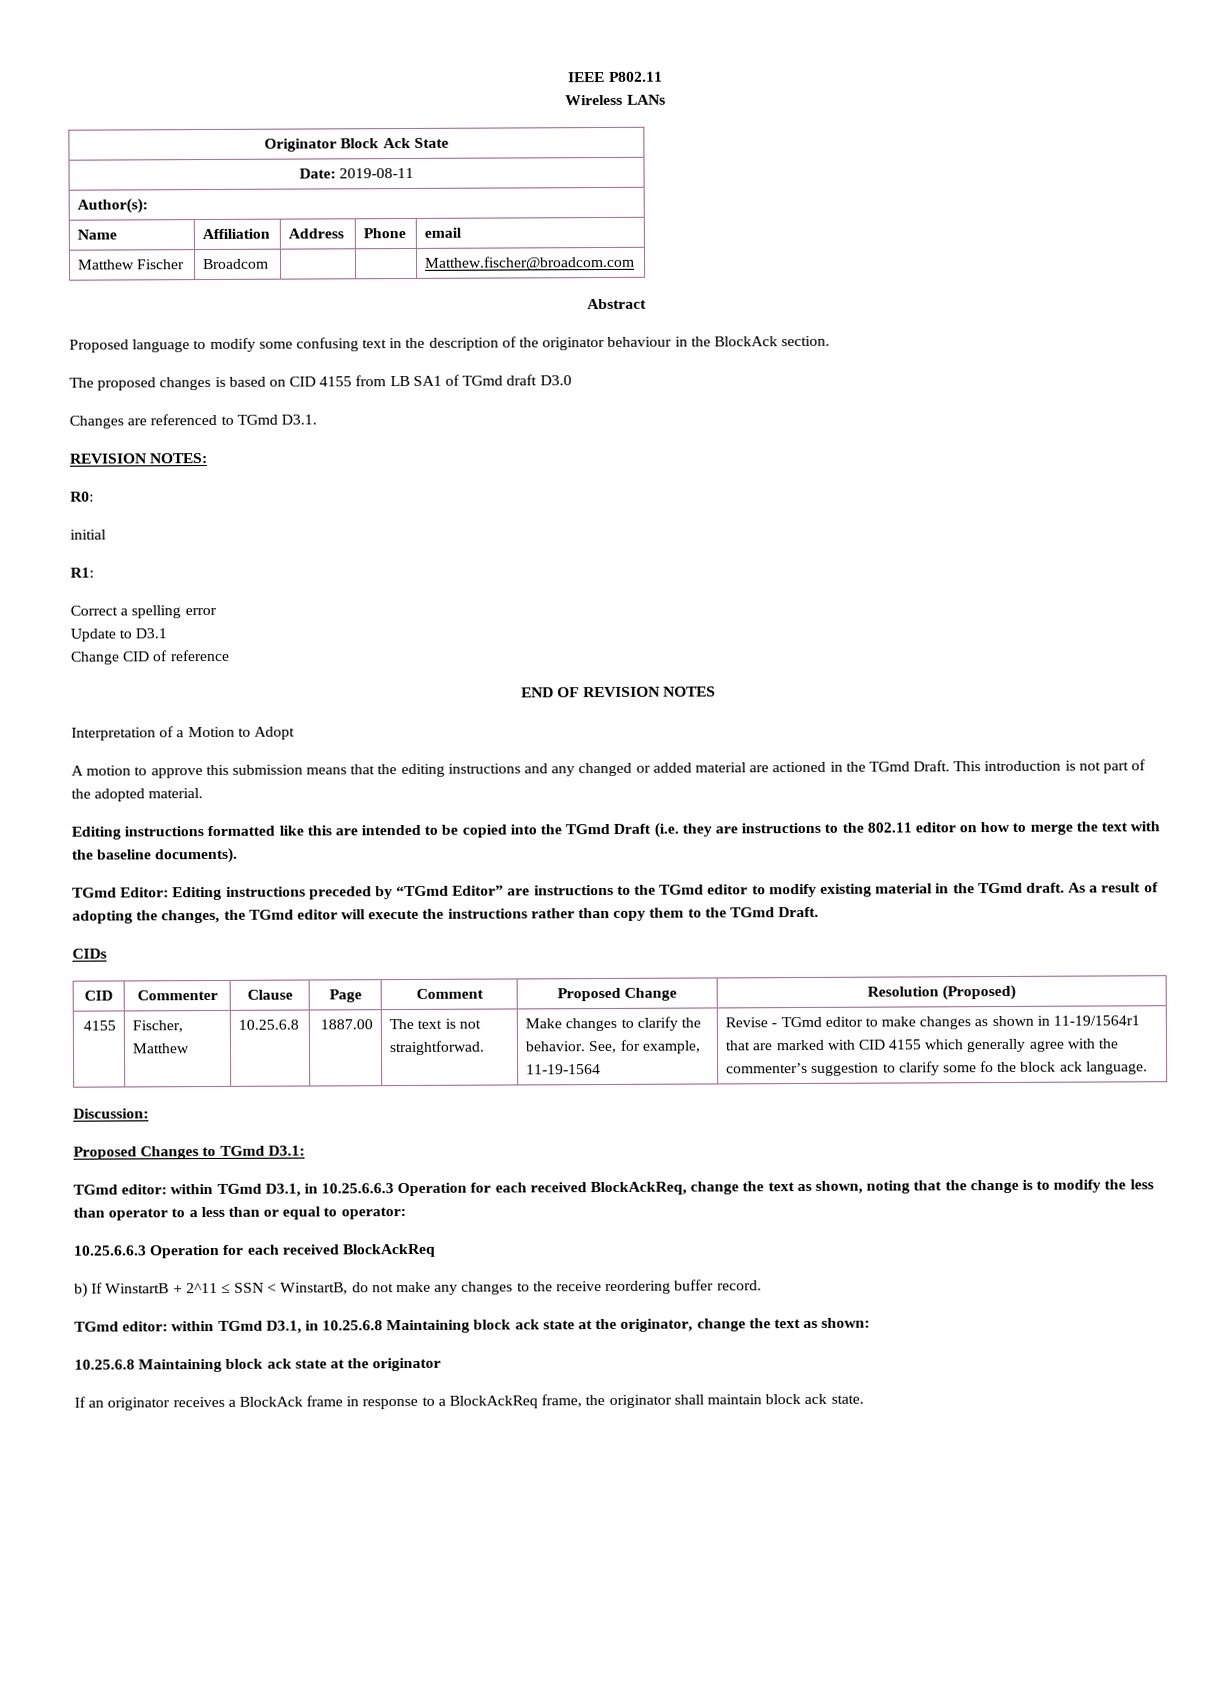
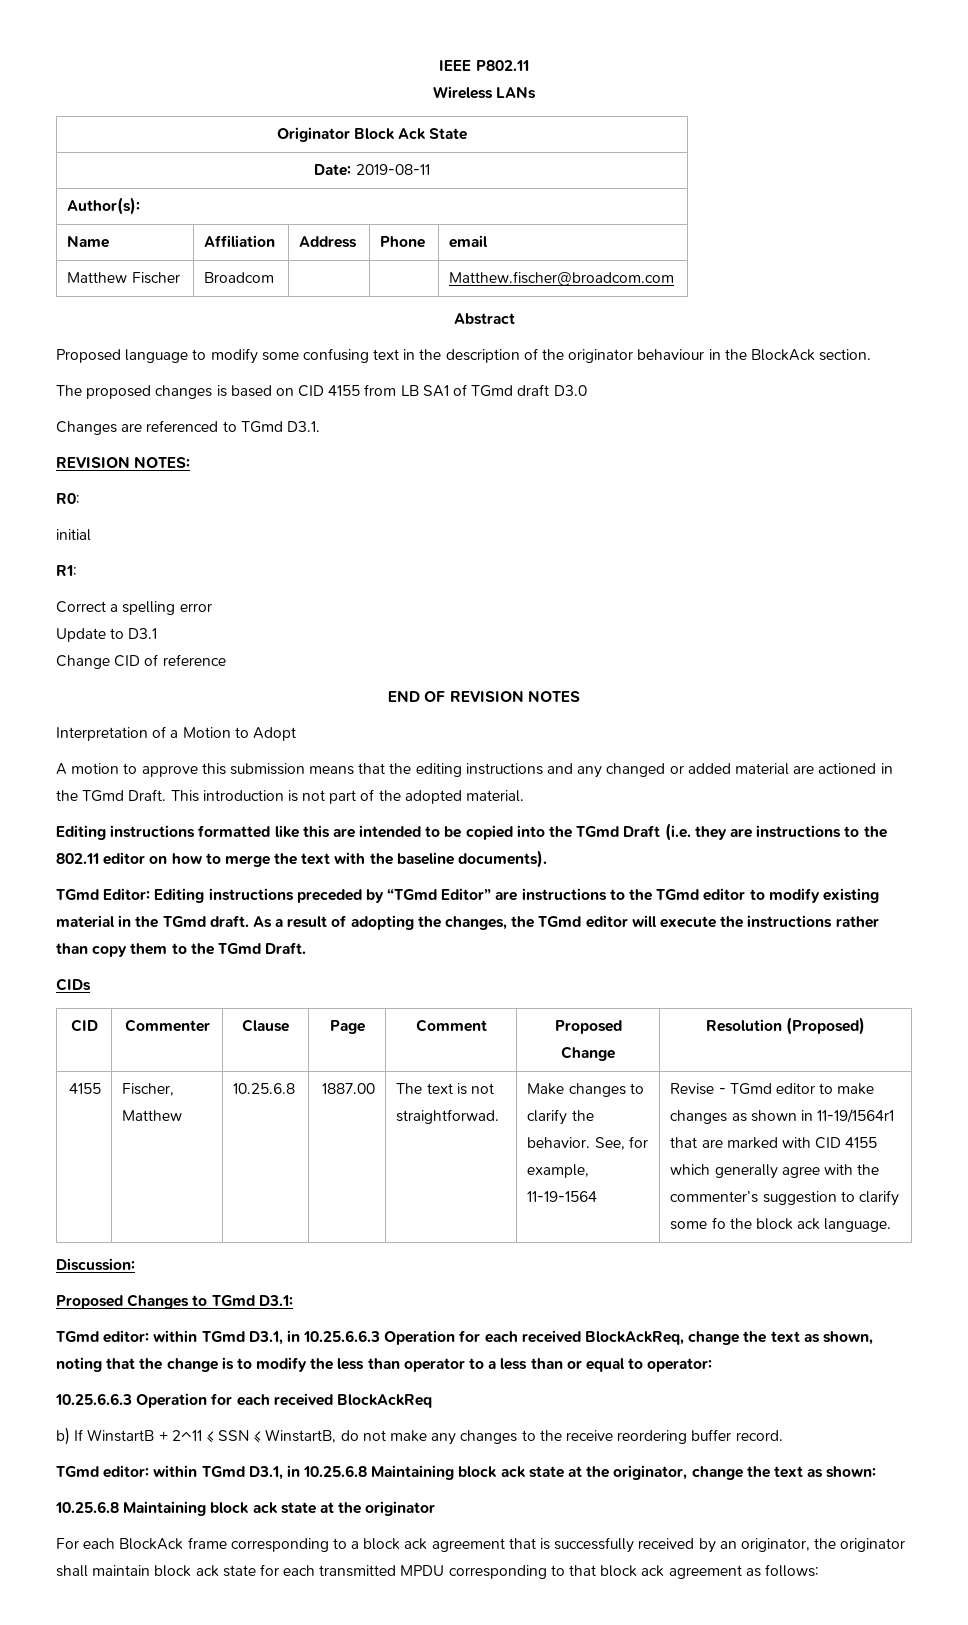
[267,1283,278,1293] < -> [253,1431,262,1443] ≤
[74,1394,583,1411] If an originator receives a BlockAck frame in response to a BlockAckReq frame, -> [56,1537,810,1553] For each BlockAck frame corresponding to a block ack agreement that is successfully received by an originator,
[830,1394,864,1404] state. -> [222,1564,819,1579] state for each transmitted MPDU corresponding to that block ack agreement as follows:

